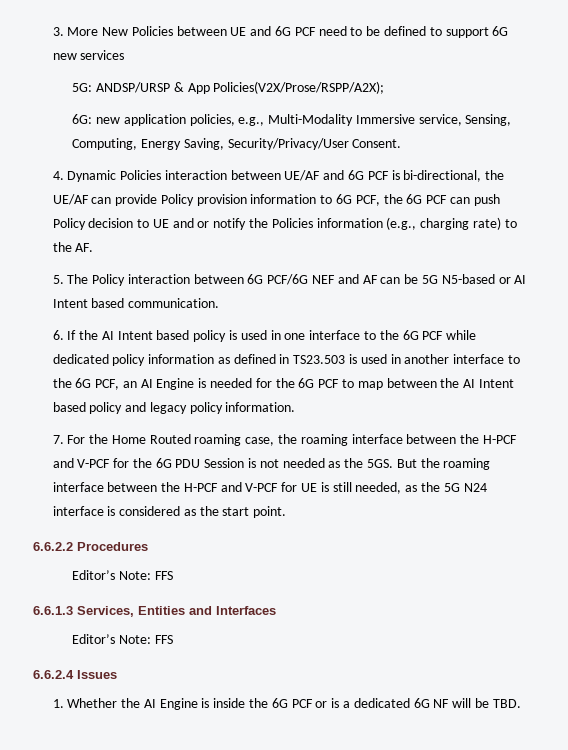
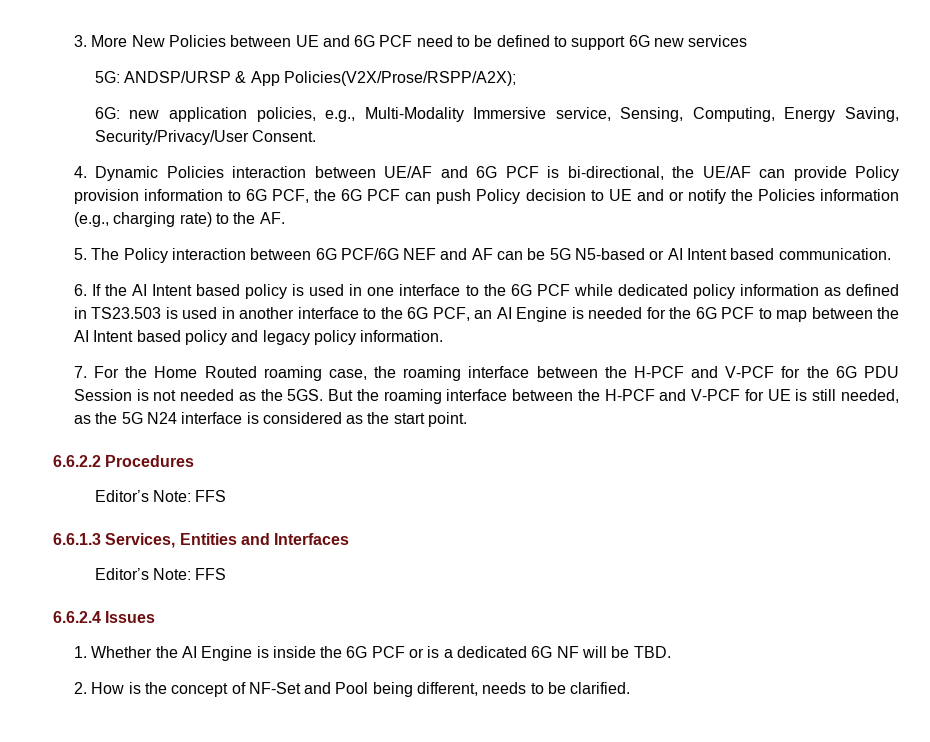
(521, 703) none -> [73,682,631,697] // 2. How is the concept of NF-Set and Pool being different, needs to be clarified.

